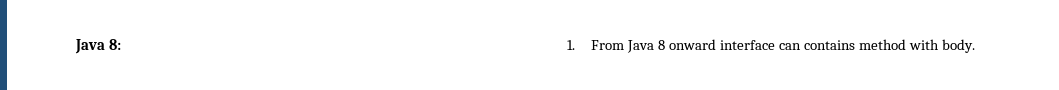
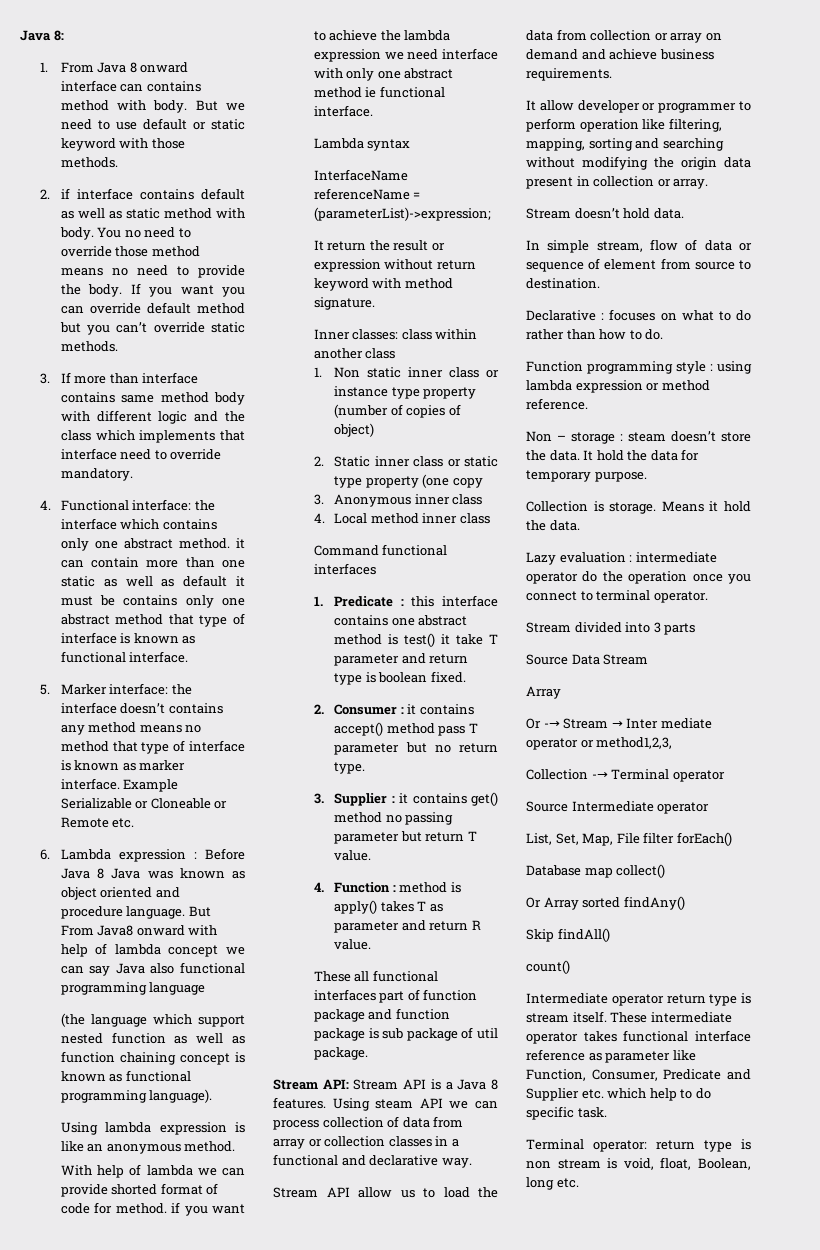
(975, 46) none -> [195,100,246,111] [60,118,245,130] [60,138,185,151] [60,157,118,168] [40,188,245,200] [60,208,245,219] [59,227,191,240] [60,246,200,257] [60,265,246,278] [60,283,245,297] [60,302,245,314] [59,322,246,335] [60,341,118,352] [40,372,199,384] [60,392,245,405] [60,410,246,424] [60,430,245,443] [60,448,222,460] [60,468,133,481] [40,499,215,511] [60,518,217,530] [60,538,246,551] [60,557,246,568] [60,575,245,587] [60,595,246,608] [60,613,246,627] [60,632,196,644] [60,651,189,663] [40,683,192,695] [60,702,223,714] [60,722,202,735] [60,740,246,754] [60,760,186,771] [60,778,179,792] [60,798,228,809] [60,817,135,828] [40,848,245,862] [60,868,245,879] [60,887,180,900] [60,906,211,919] [60,925,218,936] [60,943,246,957] [60,962,245,976] [60,982,206,995] [60,1013,245,1027] [60,1032,246,1044] [60,1051,245,1065] [60,1070,191,1082] [60,1089,213,1103] [60,1122,245,1135] [60,1141,236,1154] [60,1164,245,1178] [60,1183,219,1197] [60,1202,245,1216] [313,30,451,41] [313,48,498,62] [313,68,454,81] [313,86,445,98] [313,105,373,117] [313,138,411,151] [313,169,408,181] [313,188,421,200] [313,207,491,221] [313,240,445,251] [313,259,476,272] [313,278,453,291] [313,297,375,310] [313,329,478,340] [313,348,396,359] [313,367,499,378] [334,386,477,399] [334,404,461,418] [334,423,375,437] [313,456,498,467] [334,474,483,488] [313,494,483,507] [313,513,490,524] [313,544,448,556] [313,563,376,575] [313,595,498,607] [334,615,468,626] [334,633,498,647] [334,653,469,666] [334,671,466,685] [313,704,474,715] [334,722,478,736] [334,742,498,755] [334,762,366,774] [313,792,498,806] [334,812,454,825] [334,831,477,844] [334,850,372,861] [313,882,461,893] [334,900,443,914] [334,920,481,933] [334,939,372,950] [313,970,438,982] [313,989,478,1003] [313,1008,450,1022] [313,1027,498,1041] [313,1047,368,1060] [273,1079,499,1090] [273,1097,498,1111] [273,1116,464,1130] [273,1136,459,1149] [273,1154,472,1168] [273,1187,498,1198] [526,29,722,43] [526,49,714,60] [526,68,612,81] [526,100,751,113] [526,118,722,132] [526,138,724,151] [526,156,751,170] [526,176,709,189] [526,208,684,219] [526,239,752,253] [526,258,751,272] [526,278,600,289] [526,309,751,321] [526,329,664,340] [526,361,752,374] [526,380,710,393] [526,398,588,410] [526,431,751,444] [526,449,700,461] [526,470,647,482] [526,501,751,514] [526,520,580,531] [526,552,717,565] [526,571,751,584] [526,590,708,603] [526,622,696,635] [526,654,649,665] [526,686,561,699] [526,718,712,729] [526,737,673,750] [526,769,725,782] [526,801,710,814] [526,832,732,846] [526,864,666,878] [526,896,685,910] [526,928,610,942] [526,960,570,974] [526,993,751,1006] [526,1011,732,1023] [526,1030,751,1044] [526,1049,696,1063] [526,1069,751,1081] [526,1088,711,1101] [526,1106,607,1120] [526,1139,751,1152] [526,1157,751,1170] [526,1177,579,1190] But we need to use default or static keyword with those methods. // 2. if interface contains default as well as static method with body. You no need to override those method means no need to provide the body. If you want you can override default method but you can’t override static methods. // 3. If more than interface contains same method body with different logic and the class which implements that interface need to override mandatory. // 4. Functional interface: the interface which contains only one abstract method. it can contain more than one static as well as default it must be contains only one abstract method that type of interface is known as functional interface. // 5. Marker interface: the interface doesn’t contains any method means no method that type of interface is known as marker interface. Example Serializable or Cloneable or Remote etc. // 6. Lambda expression : Before Java 8 Java was known as object oriented and procedure language. But From Java8 onward with help of lambda concept we can say Java also functional programming language // (the language which support nested function as well as function chaining concept is known as functional programming language). // Using lambda expression is like an anonymous method. // With help of lambda we can provide shorted format of code for method. if you want to achieve the lambda expression we need interface with only one abstract method ie functional interface. // Lambda syntax // InterfaceName referenceName = (parameterList)->expression; // It return the result or expression without return keyword with method signature. // Inner classes: class within another class // 1. Non static inner class or instance type property (number of copies of object) // 2. Static inner class or static type property (one copy // 3. Anonymous inner class // 4. Local method inner class // Command functional interfaces // 1. Predicate : this interface contains one abstract method is test() it take T parameter and return type is boolean fixed. // 2. Consumer : it contains accept() method pass T parameter but no return type. // 3. Supplier : it contains get() method no passing parameter but return T value. // 4. Function : method is apply() takes T as parameter and return R value. // These all functional interfaces part of function package and function package is sub package of util package. // Stream API: Stream API is a Java 8 features. Using steam API we can process collection of data from array or collection classes in a functional and declarative way. // Stream API allow us to load the data from collection or array on demand and achieve business requirements. // It allow developer or programmer to perform operation like filtering, mapping, sorting and searching without modifying the origin data present in collection or array. // Stream doesn’t hold data. // In simple stream, flow of data or sequence of element from source to destination. // Declarative : focuses on what to do rather than how to do. // Function programming style : using lambda expression or method reference. // Non – storage : steam doesn’t store the data. It hold the data for temporary purpose. // Collection is storage. Means it hold the data. // Lazy evaluation : intermediate operator do the operation once you connect to terminal operator. // Stream divided into 3 parts // Source Data Stream // Array // Or -→ Stream → Inter mediate operator or method1,2,3, // Collection -→ Terminal operator // Source Intermediate operator // List, Set, Map, File filter forEach() // Database map collect() // Or Array sorted findAny() // Skip findAll() // count() // Intermediate operator return type is stream itself. These intermediate operator takes functional interface reference as parameter like Function, Consumer, Predicate and Supplier etc. which help to do specific task. // Terminal operator: return type is non stream is void, float, Boolean, long etc.

